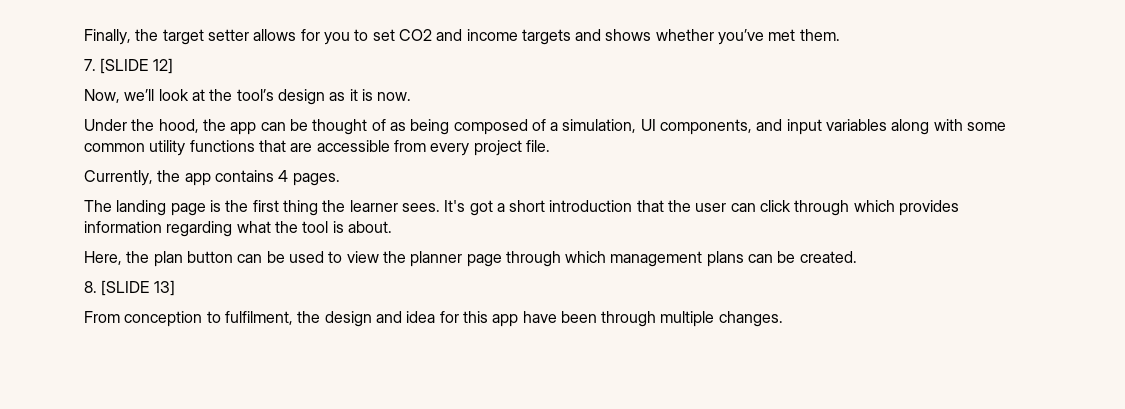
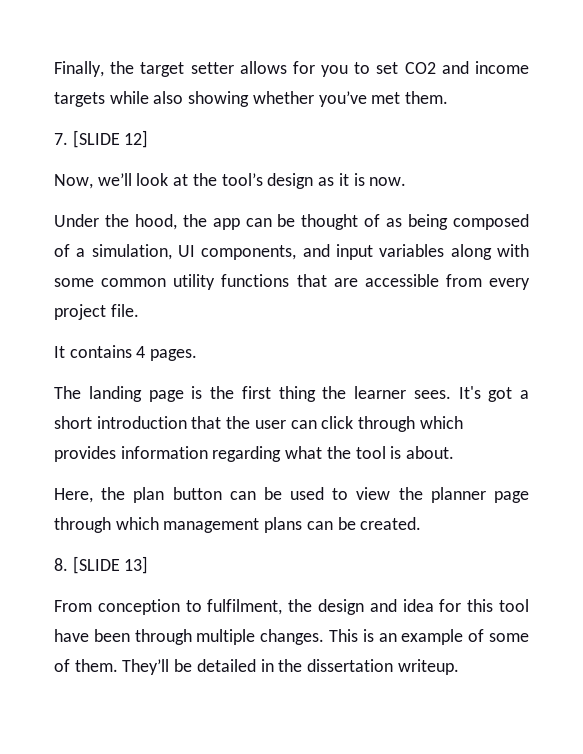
[575,29,652,41] and shows -> [109,91,250,107] while also showing
[84,170,211,186] Currently, the app -> [54,346,65,358] It
[492,314,519,327] app -> [499,599,530,612] tool
(783, 319) none -> [329,629,530,645] [54,659,459,675] This is an example of some of them. They’ll be detailed in the dissertation writeup.

